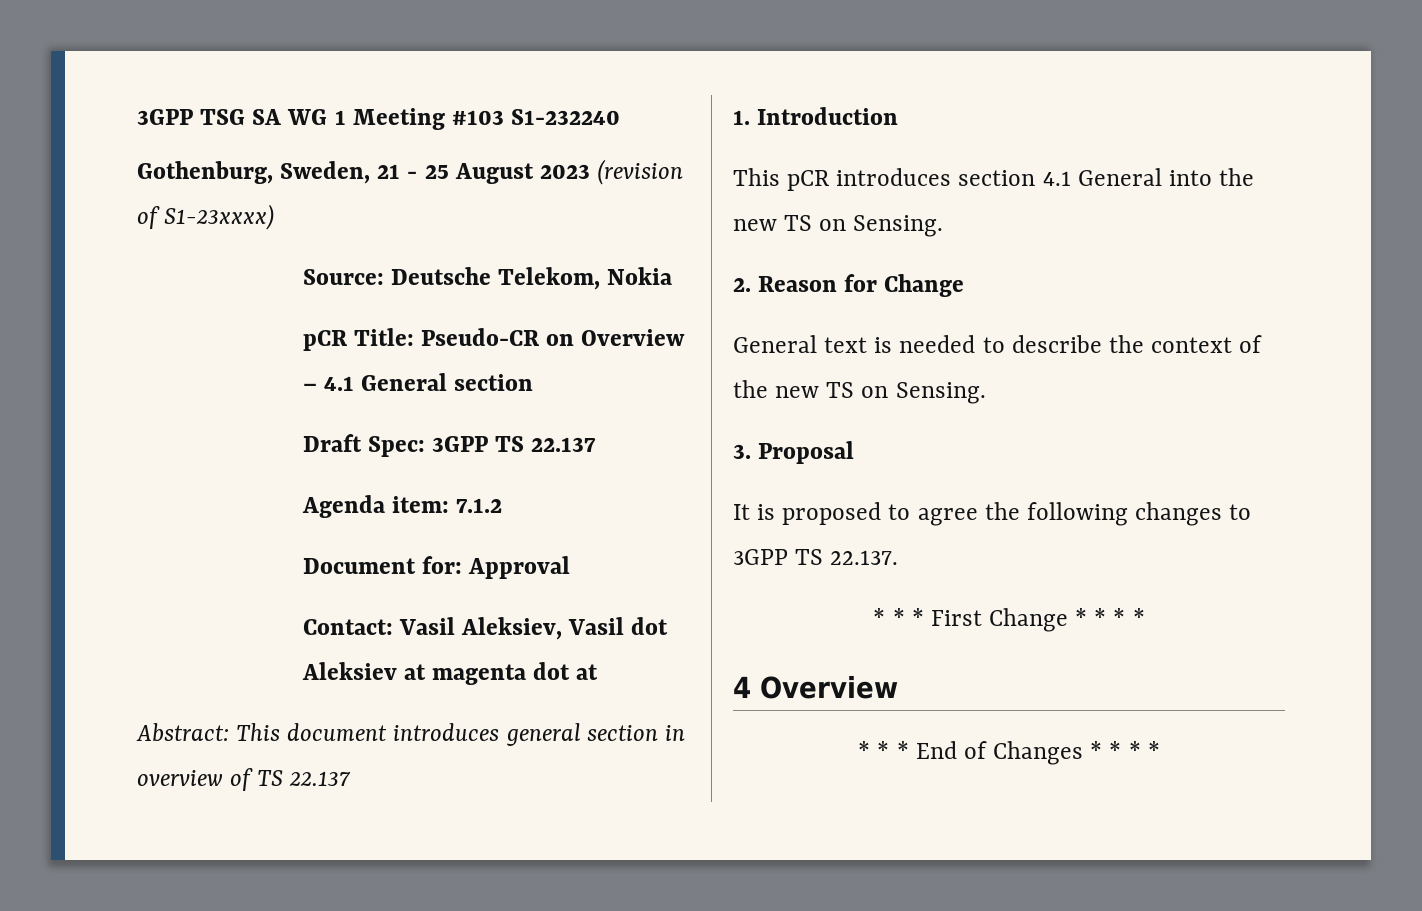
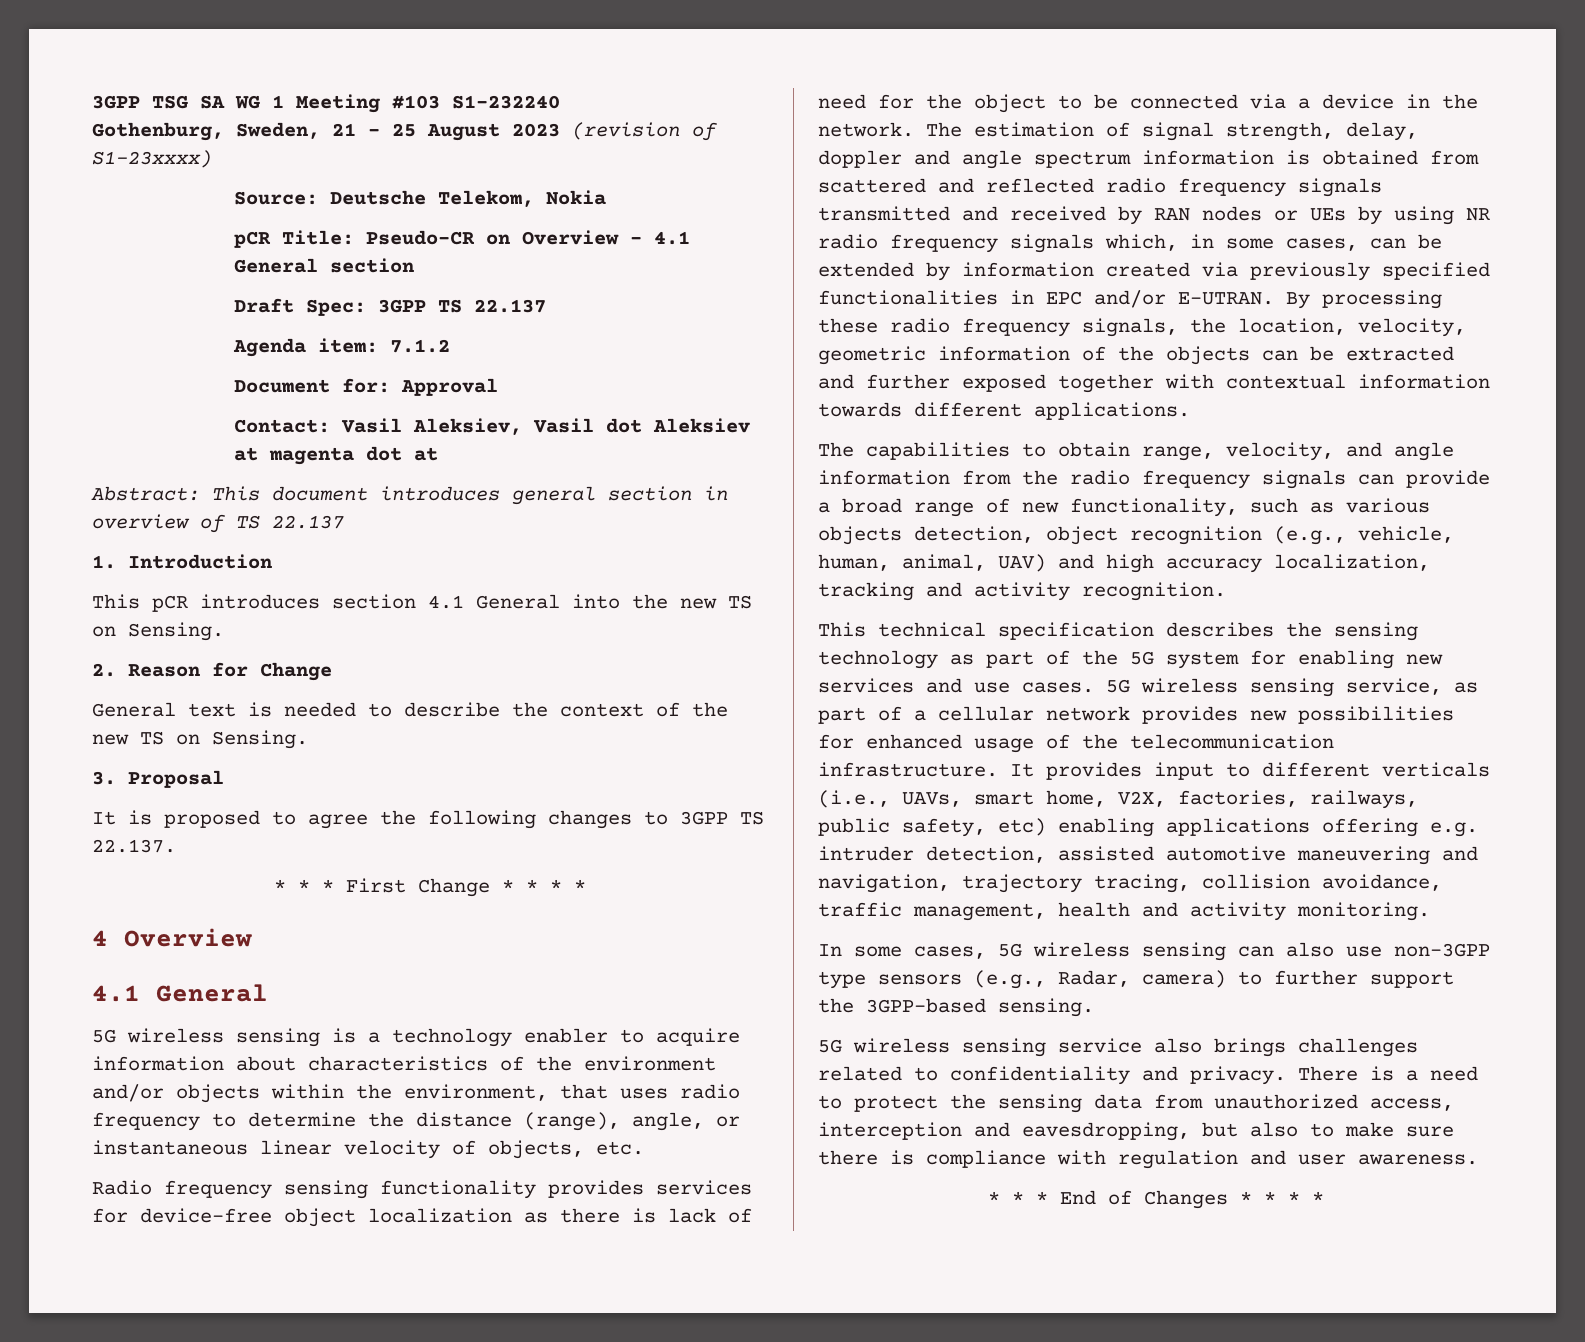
(898, 687) none -> [92,984,268,1002] [92,1028,740,1047] [92,1056,716,1071] [92,1084,740,1103] [92,1112,740,1131] [92,1140,644,1159] [92,1180,752,1199] [92,1208,752,1227] [818,94,1478,113] [818,122,1418,141] [818,150,1479,169] [818,178,1382,197] [818,206,1490,225] [818,234,1442,253] [818,262,1490,281] [818,290,1442,309] [818,318,1466,337] [818,346,1454,365] [818,374,1490,393] [818,402,1190,420] [818,442,1454,461] [818,470,1490,489] [818,498,1430,517] [818,526,1454,545] [818,554,1430,573] [818,582,1226,601] [818,622,1418,641] [818,650,1443,669] [818,678,1478,697] [818,706,1454,724] [818,734,1334,753] [818,762,1490,780] [818,790,1418,809] [818,818,1478,837] [818,846,1478,865] [818,874,1442,893] [818,902,1430,921] [818,942,1490,961] [818,970,1454,989] [818,998,1094,1017] [818,1038,1418,1057] [818,1066,1478,1085] [818,1094,1454,1113] [818,1122,1454,1141] [818,1150,1478,1169] // 4.1 General // 5G wireless sensing is a technology enabler to acquire information about characteristics of the environment and/or objects within the environment, that uses radio frequency to determine the distance (range), angle, or instantaneous linear velocity of objects, etc. // Radio frequency sensing functionality provides services for device-free object localization as there is lack of need for the object to be connected via a device in the network. The estimation of signal strength, delay, doppler and angle spectrum information is obtained from scattered and reflected radio frequency signals transmitted and received by RAN nodes or UEs by using NR radio frequency signals which, in some cases, can be extended by information created via previously specified functionalities in EPC and/or E-UTRAN. By processing these radio frequency signals, the location, velocity, geometric information of the objects can be extracted and further exposed together with contextual information towards different applications. // The capabilities to obtain range, velocity, and angle information from the radio frequency signals can provide a broad range of new functionality, such as various objects detection, object recognition (e.g., vehicle, human, animal, UAV) and high accuracy localization, tracking and activity recognition. // This technical specification describes the sensing technology as part of the 5G system for enabling new services and use cases. 5G wireless sensing service, as part of a cellular network provides new possibilities for enhanced usage of the telecommunication infrastructure. It provides input to different verticals (i.e., UAVs, smart home, V2X, factories, railways, public safety, etc) enabling applications offering e.g. intruder detection, assisted automotive maneuvering and navigation, trajectory tracing, collision avoidance, traffic management, health and activity monitoring. // In some cases, 5G wireless sensing can also use non-3GPP type sensors (e.g., Radar, camera) to further support the 3GPP-based sensing. // 5G wireless sensing service also brings challenges related to confidentiality and privacy. There is a need to protect the sensing data from unauthorized access, interception and eavesdropping, but also to make sure there is compliance with regulation and user awareness.

